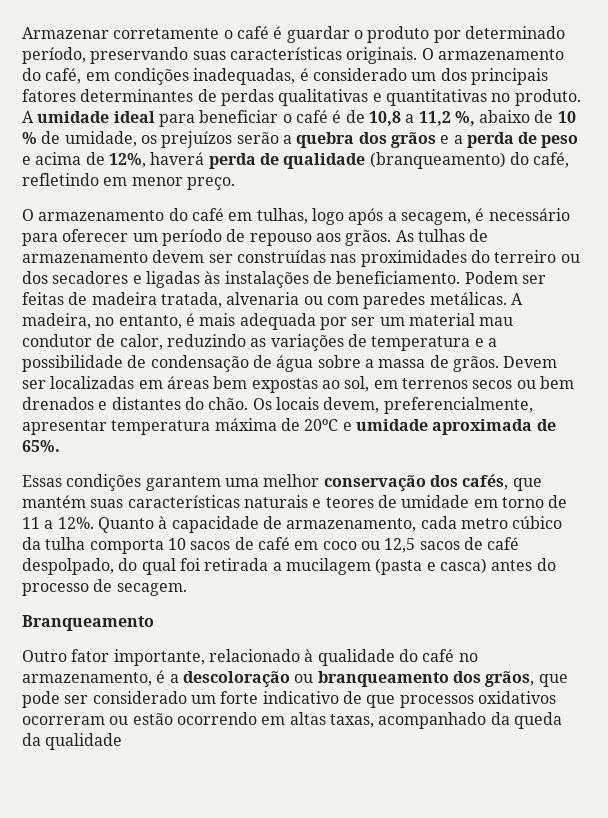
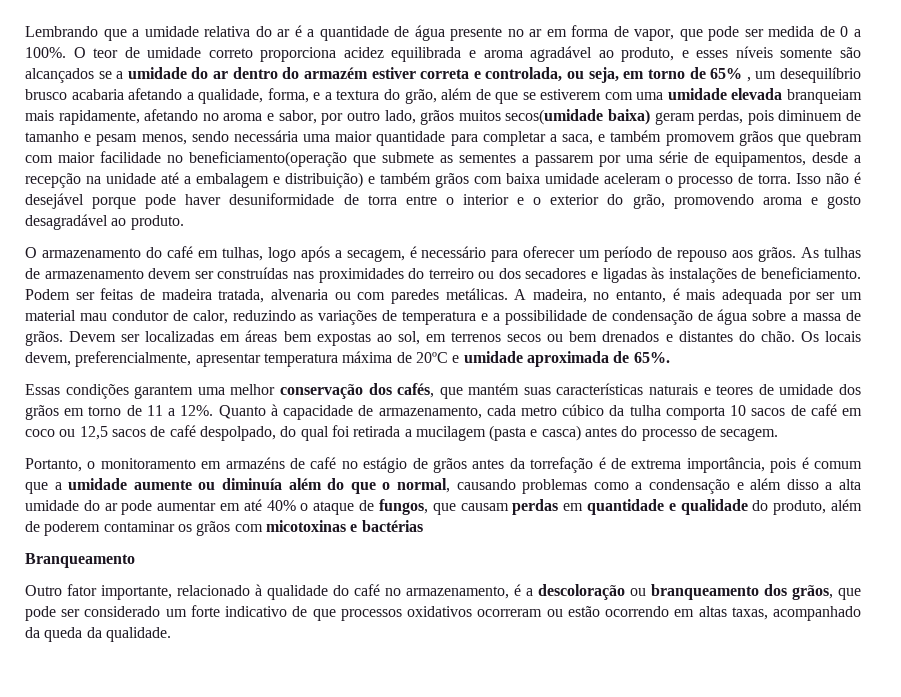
[22,26,565,43] [22,47,564,64] [22,68,548,85] [22,89,581,106] [22,110,576,127] [22,131,579,148] [22,152,570,169] [22,173,235,190] Armazenar corretamente o café é guardar o produto por determinado período, preservando suas características originais. O armazenamento do café, em condições inadequadas, é considerado um dos principais fatores determinantes de perdas qualitativas e quantitativas no produto. A umidade ideal para beneficiar o café é de 10,8 a 11,2 %, abaixo de 10 % de umidade, os prejuízos serão a quebra dos grãos e a perda de peso e acima de 12%, haverá perda de qualidade (branqueamento) do café, refletindo em menor preço. -> [25,25,861,41] [25,46,861,62] [25,67,861,83] [25,88,862,104] [25,109,861,125] [25,130,862,146] [25,151,861,167] [25,172,861,188] [25,193,861,209] [25,214,184,230] Lembrando que a umidade relativa do ar é a quantidade de água presente no ar em forma de vapor, que pode ser medida de 0 a 100%. O teor de umidade correto proporciona acidez equilibrada e aroma agradável ao produto, e esses níveis somente são alcançados se a umidade do ar dentro do armazém estiver correta e controlada, ou seja, em torno de 65% , um desequilíbrio brusco acabaria afetando a qualidade, forma, e a textura do grão, além de que se estiverem com uma umidade elevada branqueiam mais rapidamente, afetando no aroma e sabor, por outro lado, grãos muitos secos(umidade baixa) geram perdas, pois diminuem de tamanho e pesam menos, sendo necessária uma maior quantidade para completar a saca, e também promovem grãos que quebram com maior facilidade no beneficiamento(operação que submete as sementes a passarem por uma série de equipamentos, desde a recepção na unidade até a embalagem e distribuição) e também grãos com baixa umidade aceleram o processo de torra. Isso não é desejável porque pode haver desuniformidade de torra entre o interior e o exterior do grão, promovendo aroma e gosto desagradável ao produto.
(470, 501) none -> [839,384,862,395] [25,405,59,420] dos grãos
(187, 589) none -> [25,457,862,473] [25,478,862,494] [25,499,863,515] [25,520,423,536] // Portanto, o monitoramento em armazéns de café no estágio de grãos antes da torrefação é de extrema importância, pois é comum que a umidade aumente ou diminuía além do que o normal, causando problemas como a condensação e além disso a alta umidade do ar pode aumentar em até 40% o ataque de fungos, que causam perdas em quantidade e qualidade do produto, além de poderem contaminar os grãos com micotoxinas e bactérias
[45,733,123,750] qualidade -> [105,627,171,642] qualidade.

